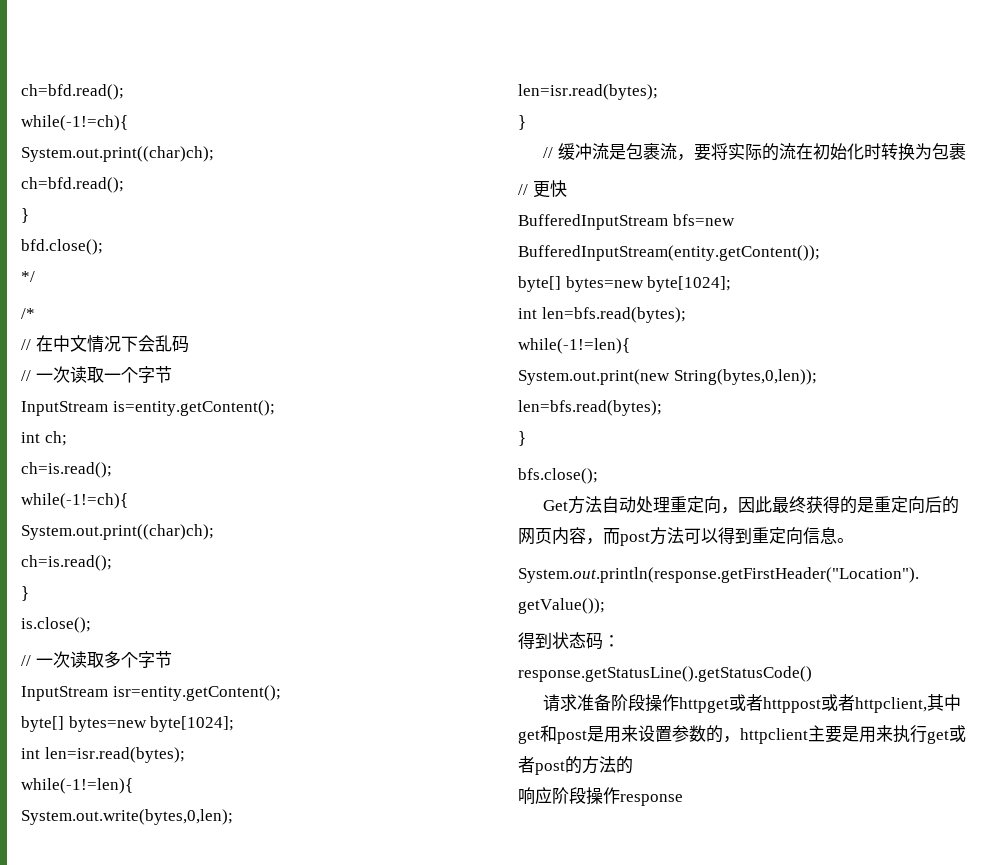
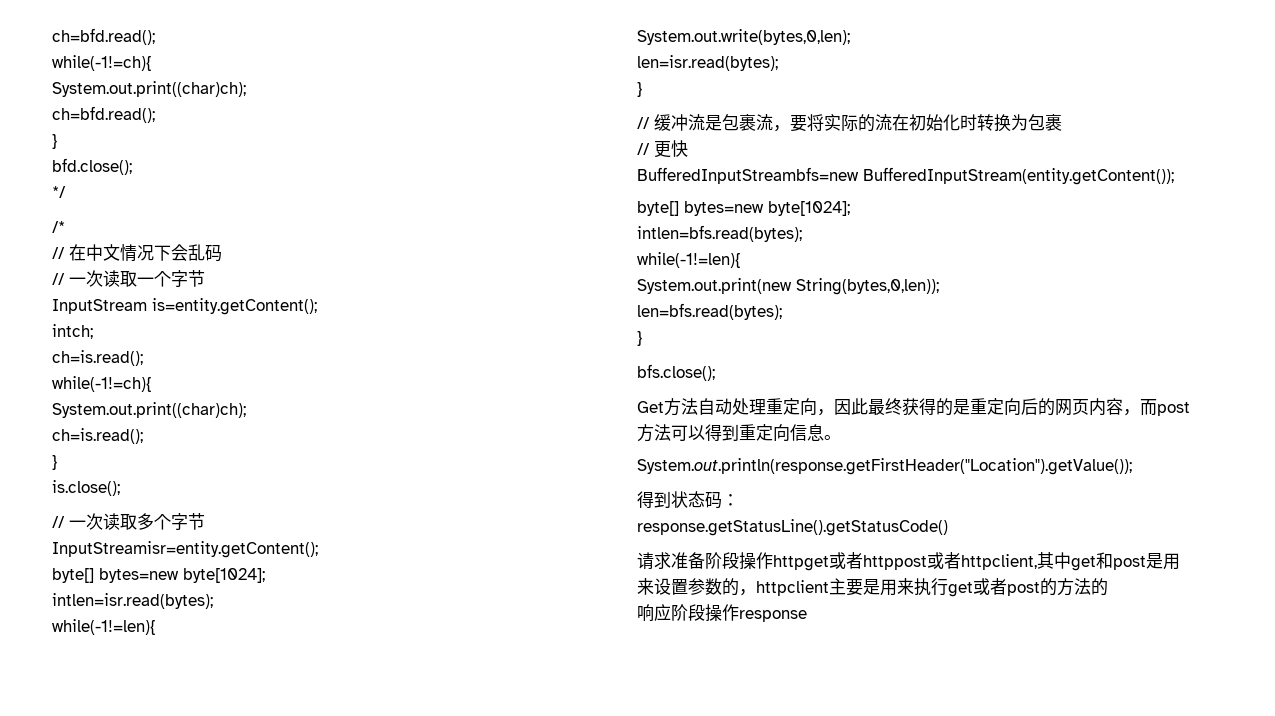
[21,431,67,446] int ch; -> [52,324,93,339] intch;
[21,685,281,701] [21,716,235,732] [21,747,185,763] InputStream isr=entity.getContent(); // byte[] bytes=new byte[1024]; // int len=isr.read(bytes); -> [52,541,318,558] [52,568,265,583] [52,593,213,609] InputStreamisr=entity.getContent(); // byte[] bytes=new byte[1024]; // intlen=isr.read(bytes);
[518,214,735,230] BufferedInputStream bfs=new -> [637,167,859,184] BufferedInputStreambfs=new
[518,307,686,323] int len=bfs.read(bytes); -> [637,225,802,242] intlen=bfs.read(bytes);

